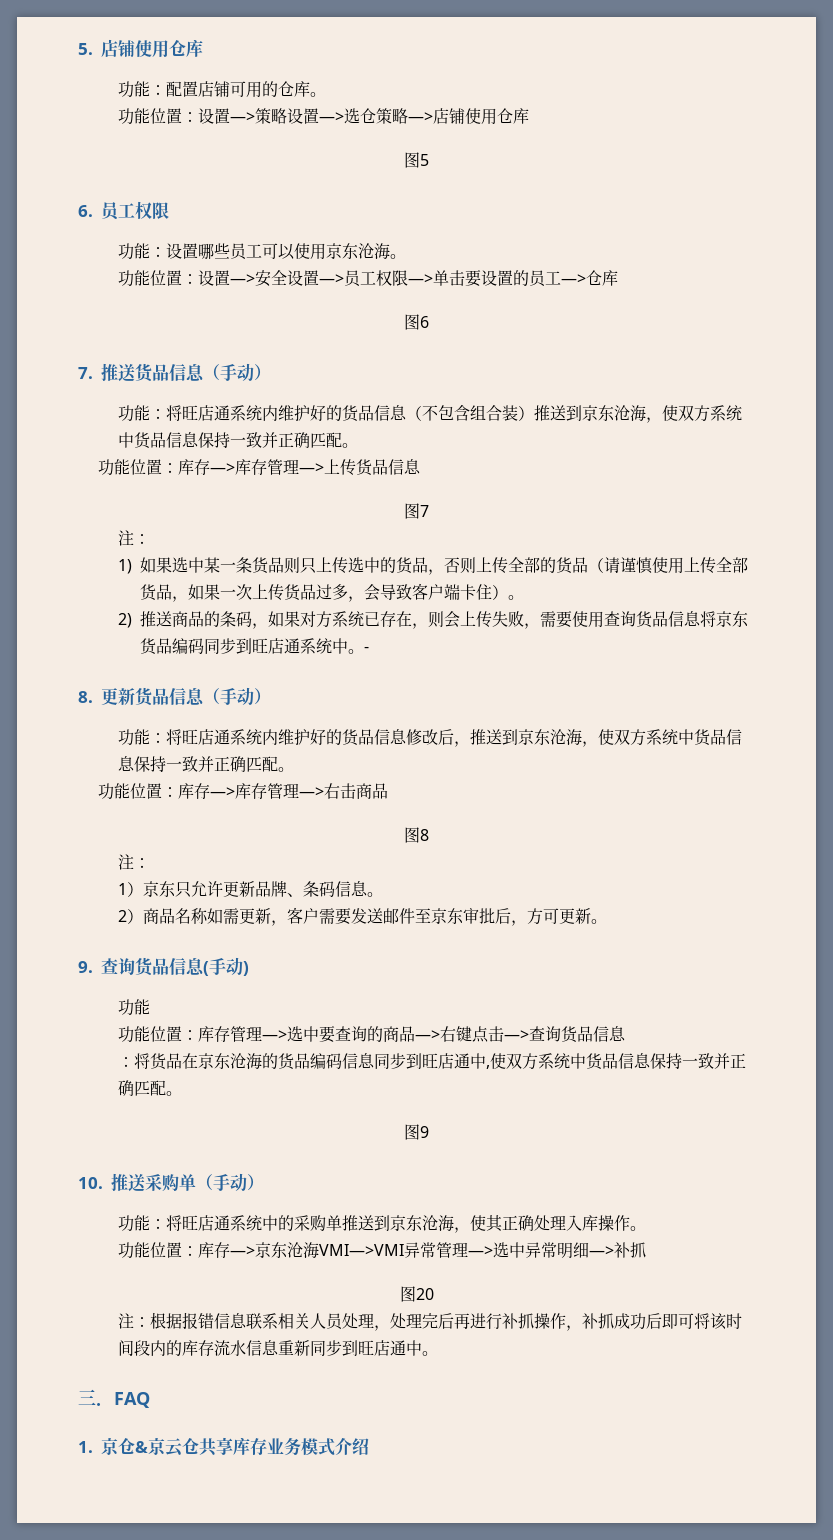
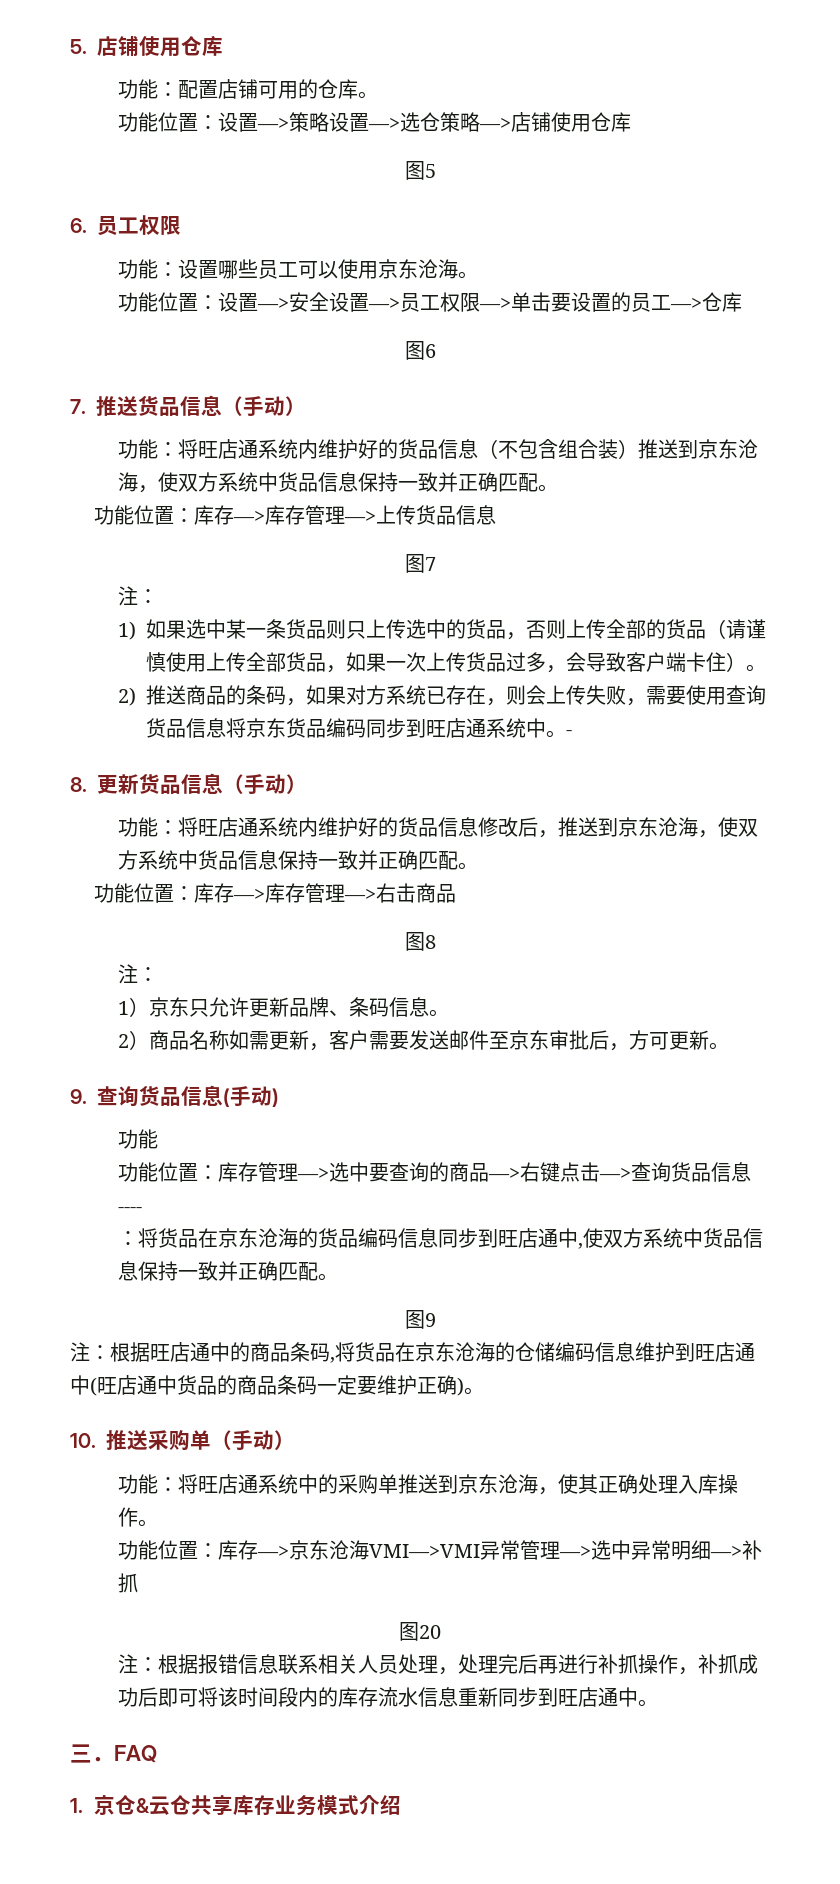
(627, 1033) none -> [118,1207,143,1213] ----
(429, 1132) none -> [70,1342,755,1363] [70,1375,484,1396] // 注：根据旺店通中的商品条码,将货品在京东沧海的仓储编码信息维护到旺店通中(旺店通中货品的商品条码一定要维护正确)。
[148,1438,166,1455] 京 -> (151, 1805) none

